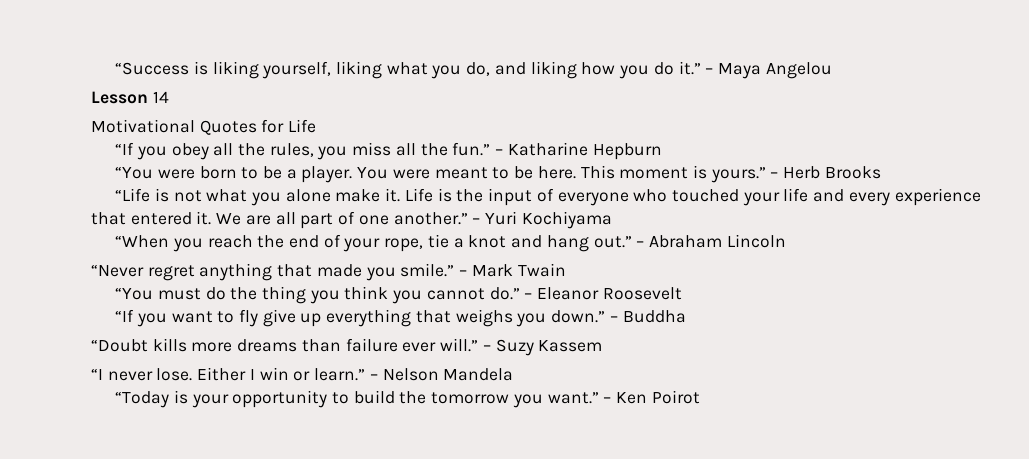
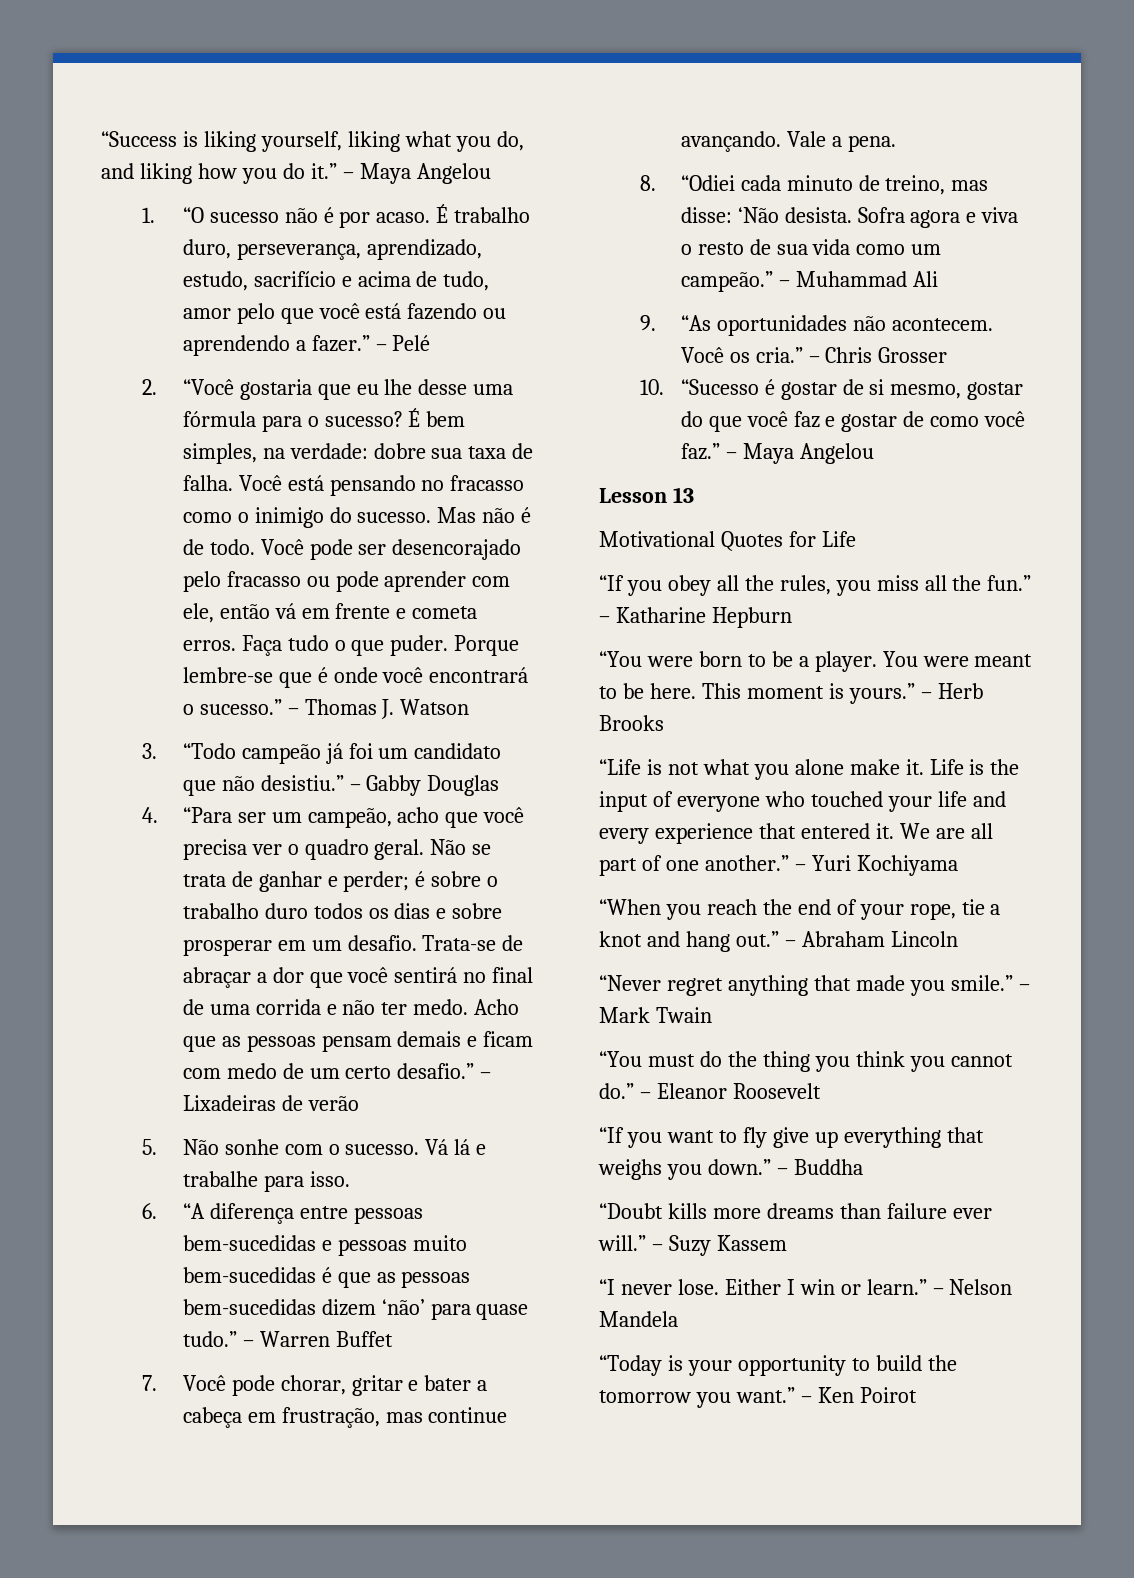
(832, 70) none -> [141,204,531,228] [182,239,482,260] [182,271,490,291] [182,303,507,324] [182,335,431,356] [141,379,514,400] [182,408,466,432] [182,443,534,464] [182,475,525,496] [182,507,532,528] [182,539,522,560] [182,571,511,592] [182,603,478,623] [182,635,520,656] [182,667,529,688] [182,699,470,719] [141,743,502,764] [182,775,500,796] [141,807,525,828] [182,839,492,860] [182,871,499,892] [182,903,503,919] [182,935,524,956] [182,967,534,988] [182,999,520,1015] [182,1031,534,1052] [182,1063,492,1079] [182,1095,359,1111] [141,1139,487,1155] [182,1171,350,1192] [141,1203,423,1224] [182,1235,467,1256] [182,1267,471,1288] [182,1299,529,1320] [182,1331,393,1347] [141,1375,488,1396] [182,1407,508,1428] [680,131,896,152] [639,175,989,195] [680,207,1019,228] [680,239,942,255] [680,271,938,292] [639,315,993,336] [680,347,948,363] [639,379,1024,400] [680,411,1026,432] [680,443,874,464] // 1. “O sucesso não é por acaso. É trabalho duro, perseverança, aprendizado, estudo, sacrifício e acima de tudo, amor pelo que você está fazendo ou aprendendo a fazer.” – Pelé // 2. “Você gostaria que eu lhe desse uma fórmula para o sucesso? É bem simples, na verdade: dobre sua taxa de falha. Você está pensando no fracasso como o inimigo do sucesso. Mas não é de todo. Você pode ser desencorajado pelo fracasso ou pode aprender com ele, então vá em frente e cometa erros. Faça tudo o que puder. Porque lembre-se que é onde você encontrará o sucesso.” – Thomas J. Watson // 3. “Todo campeão já foi um candidato que não desistiu.” – Gabby Douglas // 4. “Para ser um campeão, acho que você precisa ver o quadro geral. Não se trata de ganhar e perder; é sobre o trabalho duro todos os dias e sobre prosperar em um desafio. Trata-se de abraçar a dor que você sentirá no final de uma corrida e não ter medo. Acho que as pessoas pensam demais e ficam com medo de um certo desafio.” – Lixadeiras de verão // 5. Não sonhe com o sucesso. Vá lá e trabalhe para isso. // 6. “A diferença entre pessoas bem-sucedidas e pessoas muito bem-sucedidas é que as pessoas bem-sucedidas dizem ‘não’ para quase tudo.” – Warren Buffet // 7. Você pode chorar, gritar e bater a cabeça em frustração, mas continue avançando. Vale a pena. // 8. “Odiei cada minuto de treino, mas disse: ‘Não desista. Sofra agora e viva o resto de sua vida como um campeão.” – Muhammad Ali // 9. “As oportunidades não acontecem. Você os cria.” – Chris Grosser // 10. “Sucesso é gostar de si mesmo, gostar do que você faz e gostar de como você faz.” – Maya Angelou
[152,91,169,103] 14 -> [672,487,694,503] 13

